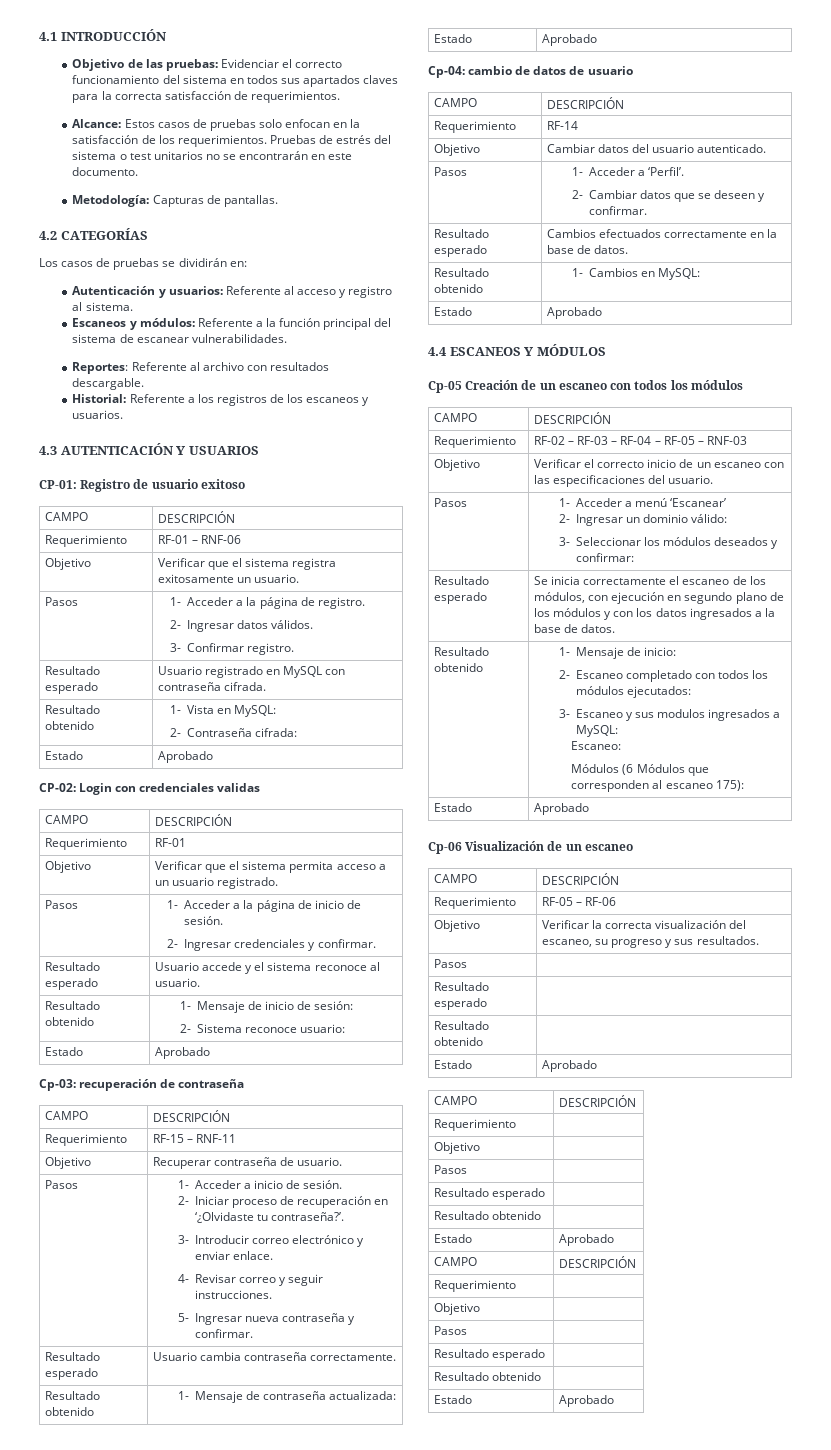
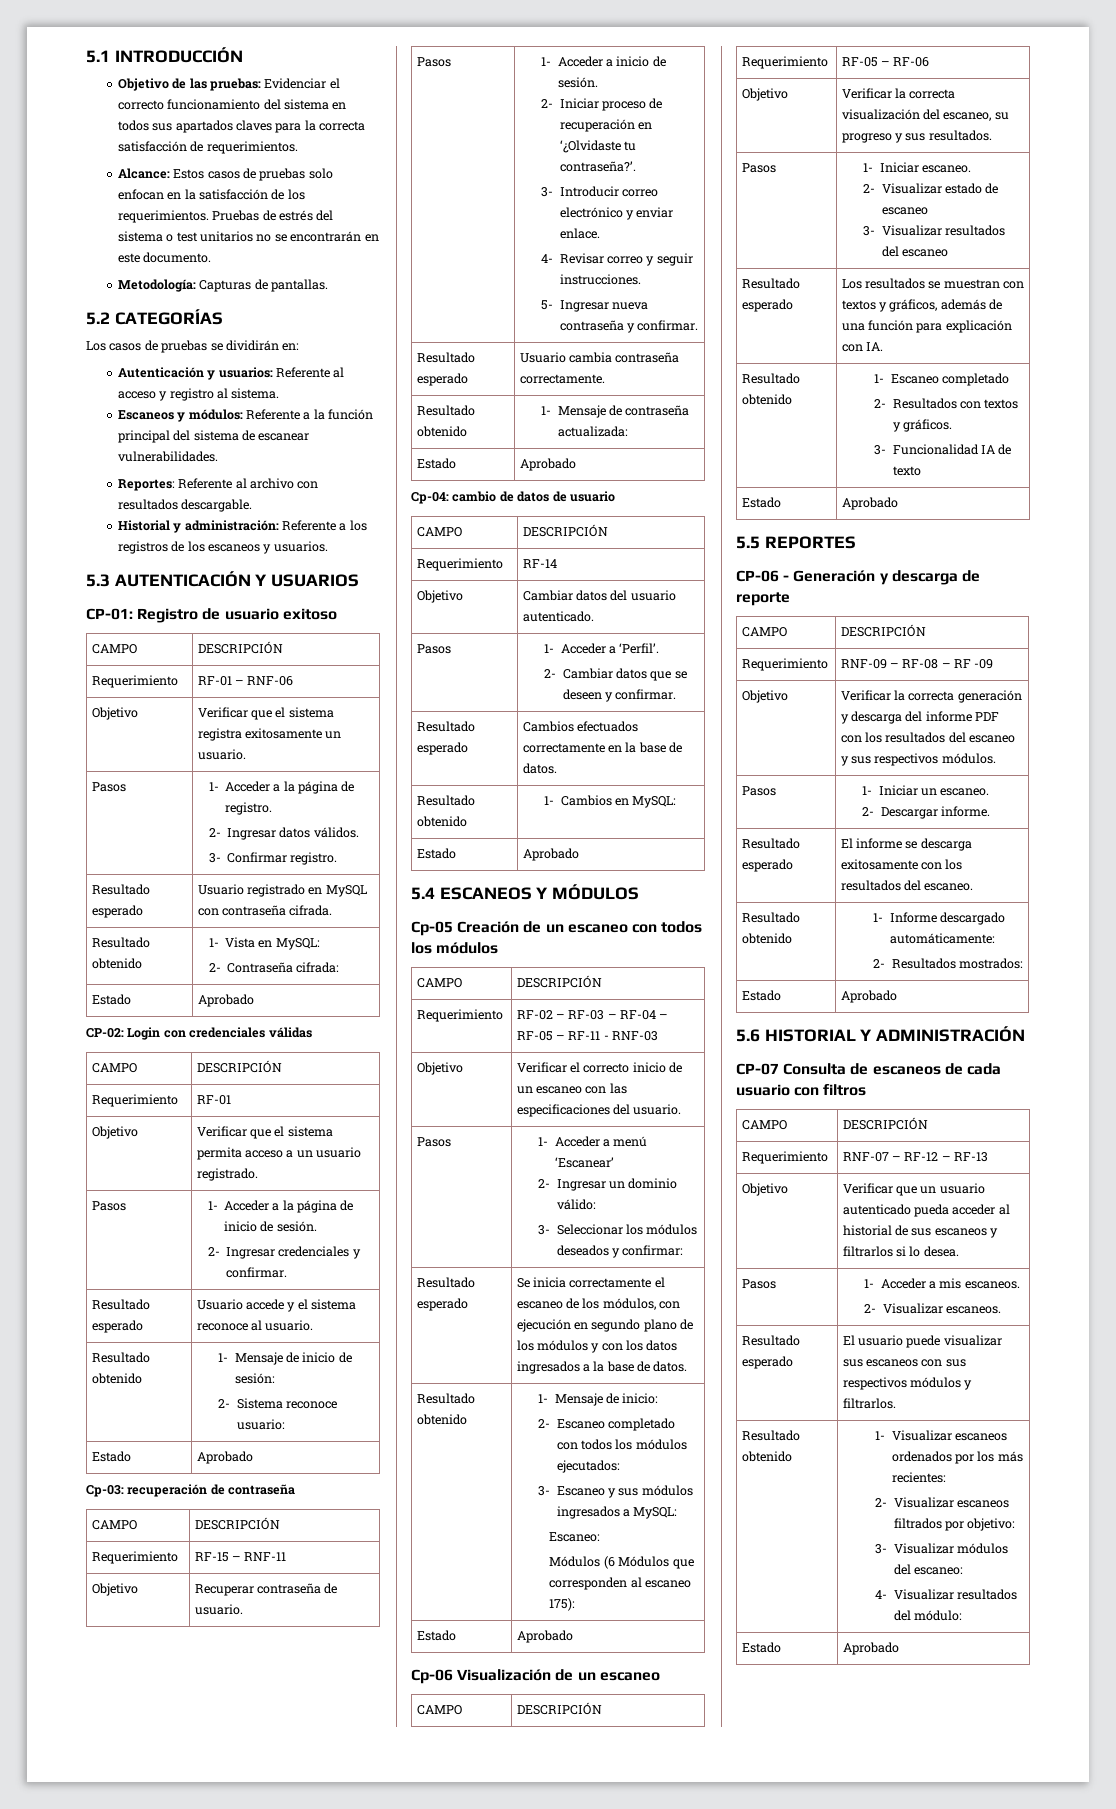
[39,32,57,41] 4.1 -> [86,50,110,63] 5.1
[39,231,57,240] 4.2 -> [86,312,110,325] 5.2
[72,394,127,403] Historial: -> [117,520,279,533] Historial y administración:
[39,446,57,455] 4.3 -> [86,574,110,587] 5.3
[217,783,261,792] validas -> [268,1027,312,1038] válidas
[428,347,447,356] 4.4 -> [411,887,435,900] 5.4
(704, 443) none -> [568,1031,609,1040] RF-11 -
[656,709,705,718] modulos -> [641,1485,693,1496] módulos
[433,982,489,991] [433,998,487,1010] [433,1021,489,1030] [433,1037,483,1046] [433,1060,472,1069] [541,1060,597,1072] [433,1096,477,1105] [558,1095,636,1107] [433,1119,516,1131] [433,1142,480,1154] [433,1165,467,1174] [433,1188,546,1200] [433,1211,542,1220] [433,1234,472,1243] [558,1234,614,1246] [433,1257,477,1266] [558,1256,636,1268] [433,1280,516,1292] [433,1303,480,1315] [433,1326,467,1335] [433,1349,546,1361] [433,1372,542,1381] // Resultado esperado | // Resultado obtenido | // Estado | Aprobado // CAMPO | DESCRIPCIÓN // Requerimiento | // Objetivo | // Pasos | // Resultado esperado | // Resultado obtenido | // Estado | Aprobado // CAMPO | DESCRIPCIÓN // Requerimiento | // Objetivo | // Pasos | // Resultado esperado | // Resultado obtenido | -> [863,162,972,173] [863,183,999,194] [881,207,928,215] [863,225,1006,236] [881,246,949,257] [741,278,800,289] [741,299,793,312] [841,278,1025,289] [841,299,1003,312] [841,320,1012,333] [841,342,883,352] [741,373,800,384] [741,394,792,405] [874,373,1010,386] [874,398,1019,409] [892,419,953,432] [874,444,1012,455] [892,466,921,476] [741,497,781,508] [841,497,898,510] [736,536,856,549] [736,570,980,585] [736,592,790,606] [741,627,787,637] [840,624,926,637] [741,658,828,671] [840,659,994,669] [741,690,788,703] [840,690,1022,703] [840,711,1000,724] [840,732,1016,743] [840,753,996,766] [741,786,776,796] [862,785,990,796] [862,806,991,819] [741,838,800,849] [741,859,793,872] [840,838,972,851] [840,859,963,870] [840,880,974,891] [741,912,800,923] [741,933,792,944] [873,912,1006,925] [889,933,995,944] [873,958,1024,969] [741,990,781,1001] [840,990,897,1003] [736,1026,1026,1042] [736,1063,1001,1075] [736,1084,867,1096] [741,1120,787,1130] [842,1117,928,1130] [741,1151,828,1164] [842,1152,989,1162] [741,1183,788,1196] [842,1183,985,1196] [842,1204,1010,1217] [842,1225,999,1238] [842,1246,959,1257] [741,1279,776,1289] [864,1278,1020,1289] [864,1303,1002,1314] [741,1335,800,1346] [741,1356,793,1369] [842,1335,1002,1348] [842,1359,966,1367] [842,1377,973,1390] [842,1398,896,1409] [741,1430,800,1441] [741,1451,792,1462] [875,1430,1008,1441] [891,1451,1023,1464] [891,1472,946,1483] [875,1497,1010,1508] [893,1518,1016,1531] [875,1543,1009,1554] [893,1564,964,1575] [875,1589,1018,1600] [893,1610,963,1621] 1- Iniciar escaneo. // 2- Visualizar estado de escaneo // 3- Visualizar resultados del escaneo // Resultado esperado | Los resultados se muestran con textos y gráficos, además de una función para explicación con IA. // Resultado obtenido | 1- Escaneo completado // 2- Resultados con textos y gráficos. // 3- Funcionalidad IA de texto // Estado | Aprobado // 5.5 REPORTES // CP-06 - Generación y descarga de reporte // CAMPO | DESCRIPCIÓN // Requerimiento | RNF-09 – RF-08 – RF -09 // Objetivo | Verificar la correcta generación y descarga del informe PDF con los resultados del escaneo y sus respectivos módulos. // Pasos | 1- Iniciar un escaneo. // 2- Descargar informe. // Resultado esperado | El informe se descarga exitosamente con los resultados del escaneo. // Resultado obtenido | 1- Informe descargado automáticamente: // 2- Resultados mostrados: // Estado | Aprobado // 5.6 HISTORIAL Y ADMINISTRACIÓN // CP-07 Consulta de escaneos de cada usuario con filtros // CAMPO | DESCRIPCIÓN // Requerimiento | RNF-07 – RF-12 – RF-13 // Objetivo | Verificar que un usuario autenticado pueda acceder al historial de sus escaneos y filtrarlos si lo desea. // Pasos | 1- Acceder a mis escaneos. // 2- Visualizar escaneos. // Resultado esperado | El usuario puede visualizar sus escaneos con sus respectivos módulos y filtrarlos. // Resultado obtenido | 1- Visualizar escaneos ordenados por los más recientes: // 2- Visualizar escaneos filtrados por objetivo: // 3- Visualizar módulos del escaneo: // 4- Visualizar resultados del módulo:

